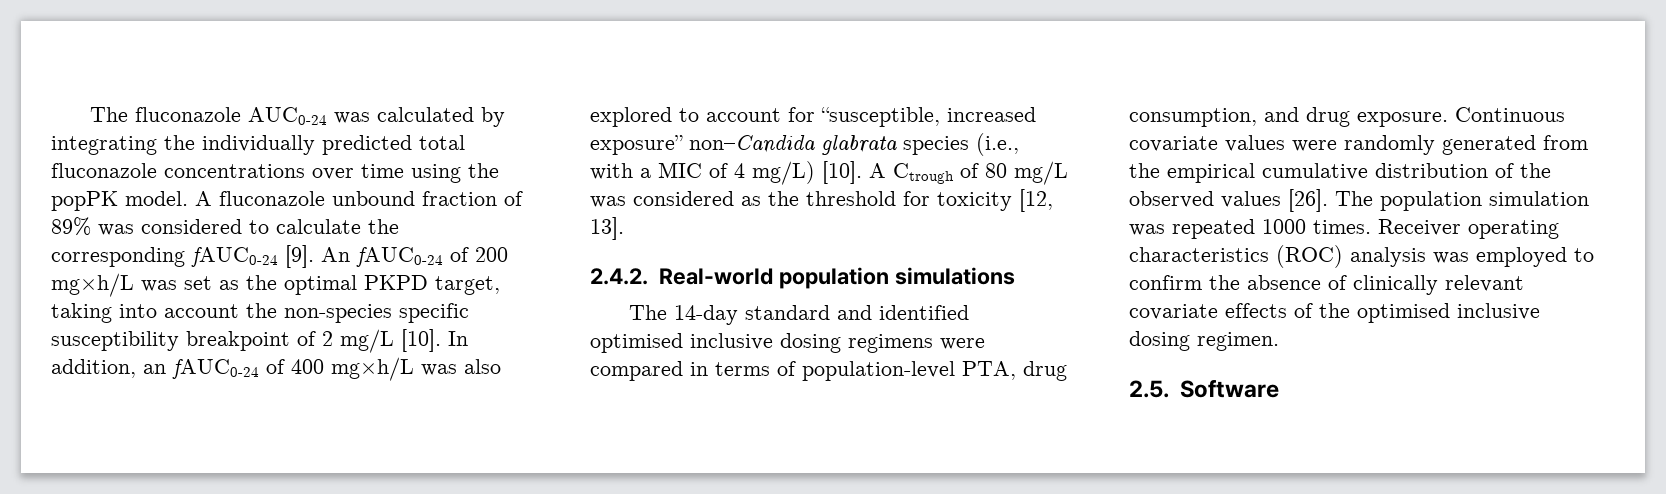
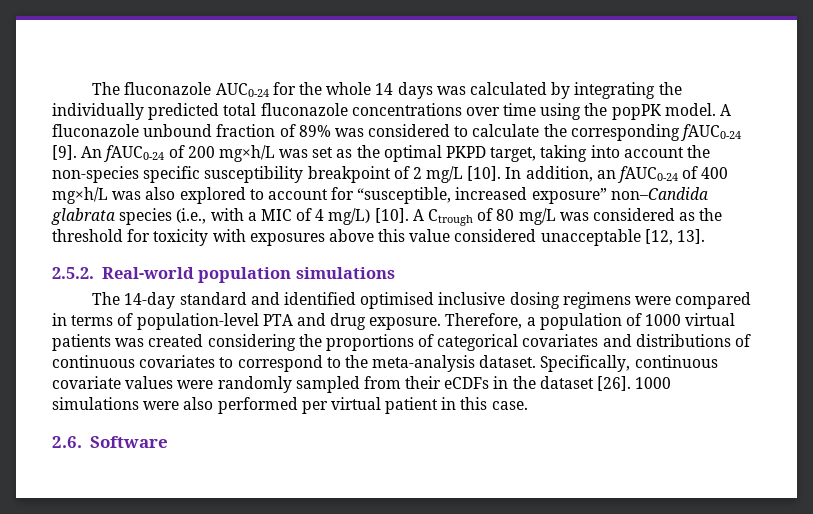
(328, 116) none -> [272,82,433,99] for the whole 14 days
(1012, 201) none -> [212,229,641,246] with exposures above this value considered unacceptable
[590,268,648,285] 2.4.2. -> [52,267,94,279] 2.5.2.
[962,361,1067,381] [1129,107,1565,127] [1129,135,1588,155] [1129,163,1551,183] [1129,189,1589,212] [1129,219,1559,239] [1129,245,1594,268] [1129,275,1524,295] [1129,303,1540,323] [1129,331,1279,351] [1129,380,1169,398] PTA, drug consumption, and drug exposure. Continuous covariate values were randomly generated from the empirical cumulative distribution of the observed values [26]. The population simulation was repeated 1000 times. Receiver operating characteristics (ROC) analysis was employed to confirm the absence of clinically relevant covariate effects of the optimised inclusive dosing regimen. // 2.5. -> [262,313,736,330] [52,334,752,351] [52,355,718,372] [52,376,672,393] [52,397,528,414] [52,436,82,448] PTA and drug exposure. Therefore, a population of 1000 virtual patients was created considering the proportions of categorical covariates and distributions of continuous covariates to correspond to the meta-analysis dataset. Specifically, continuous covariate values were randomly sampled from their eCDFs in the dataset [26]. 1000 simulations were also performed per virtual patient in this case. // 2.6.

